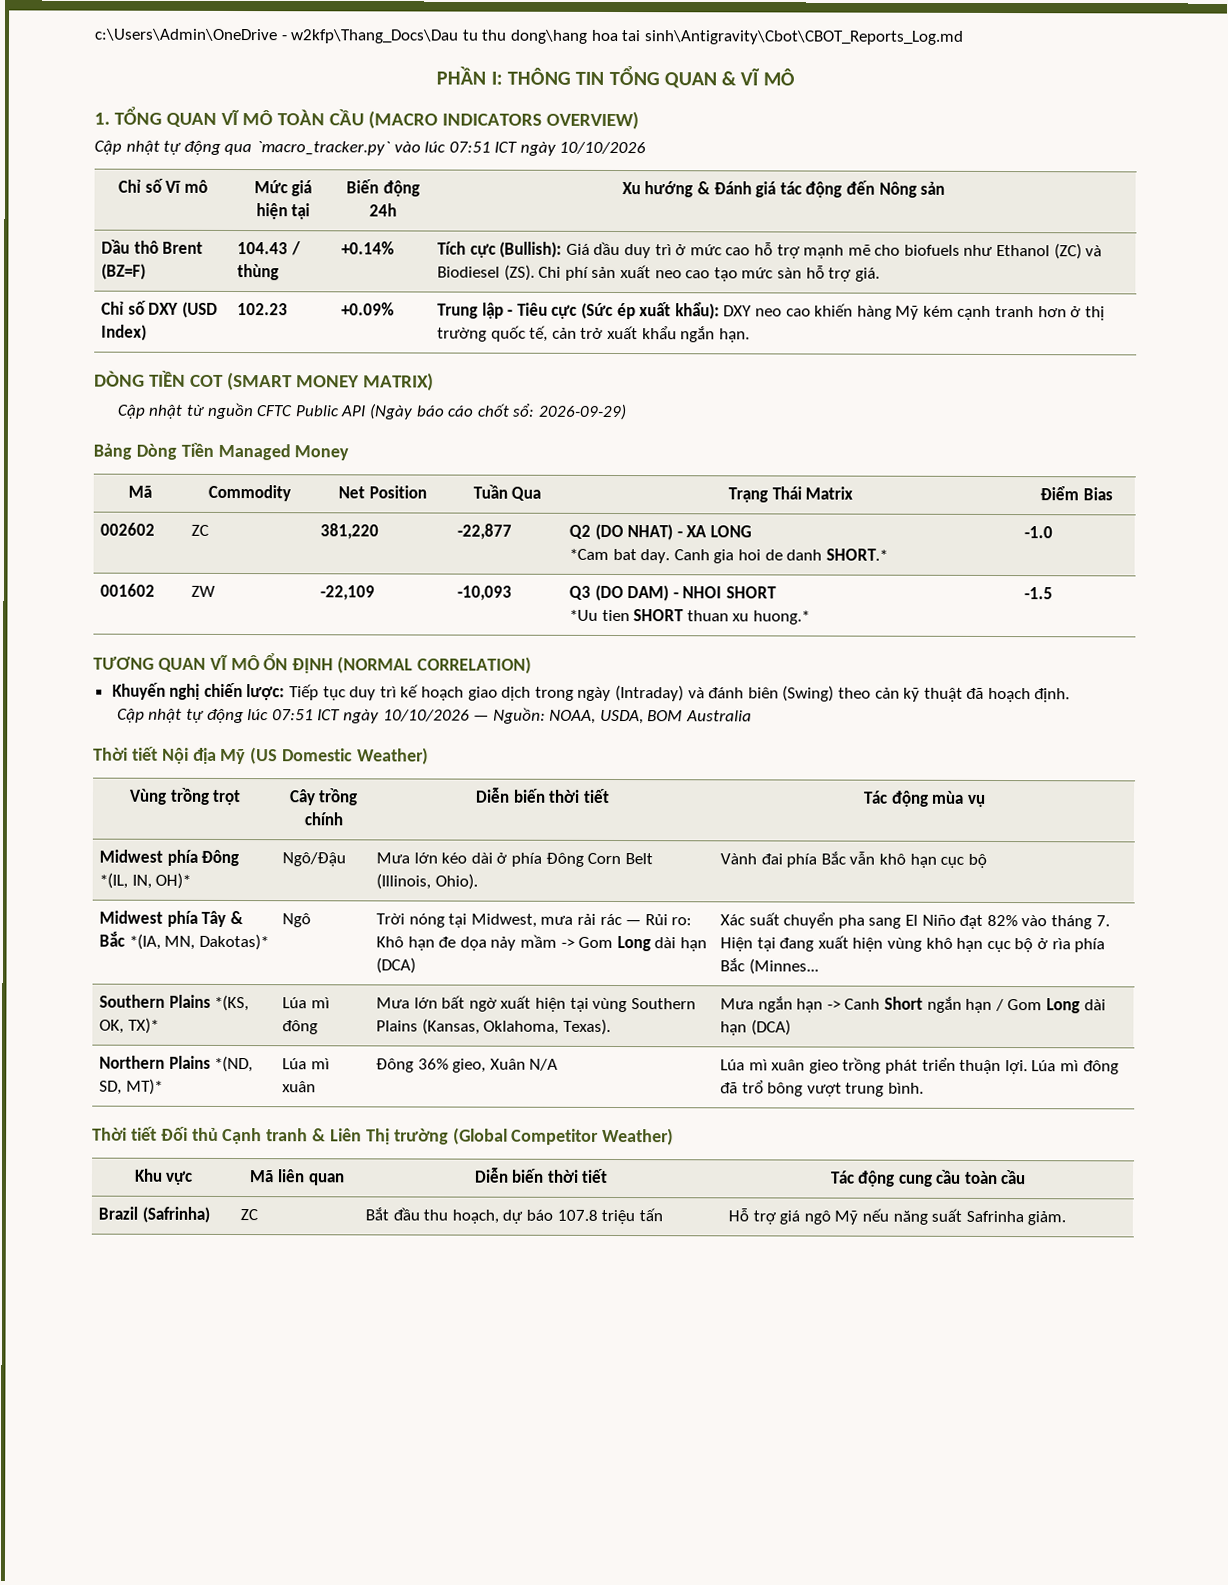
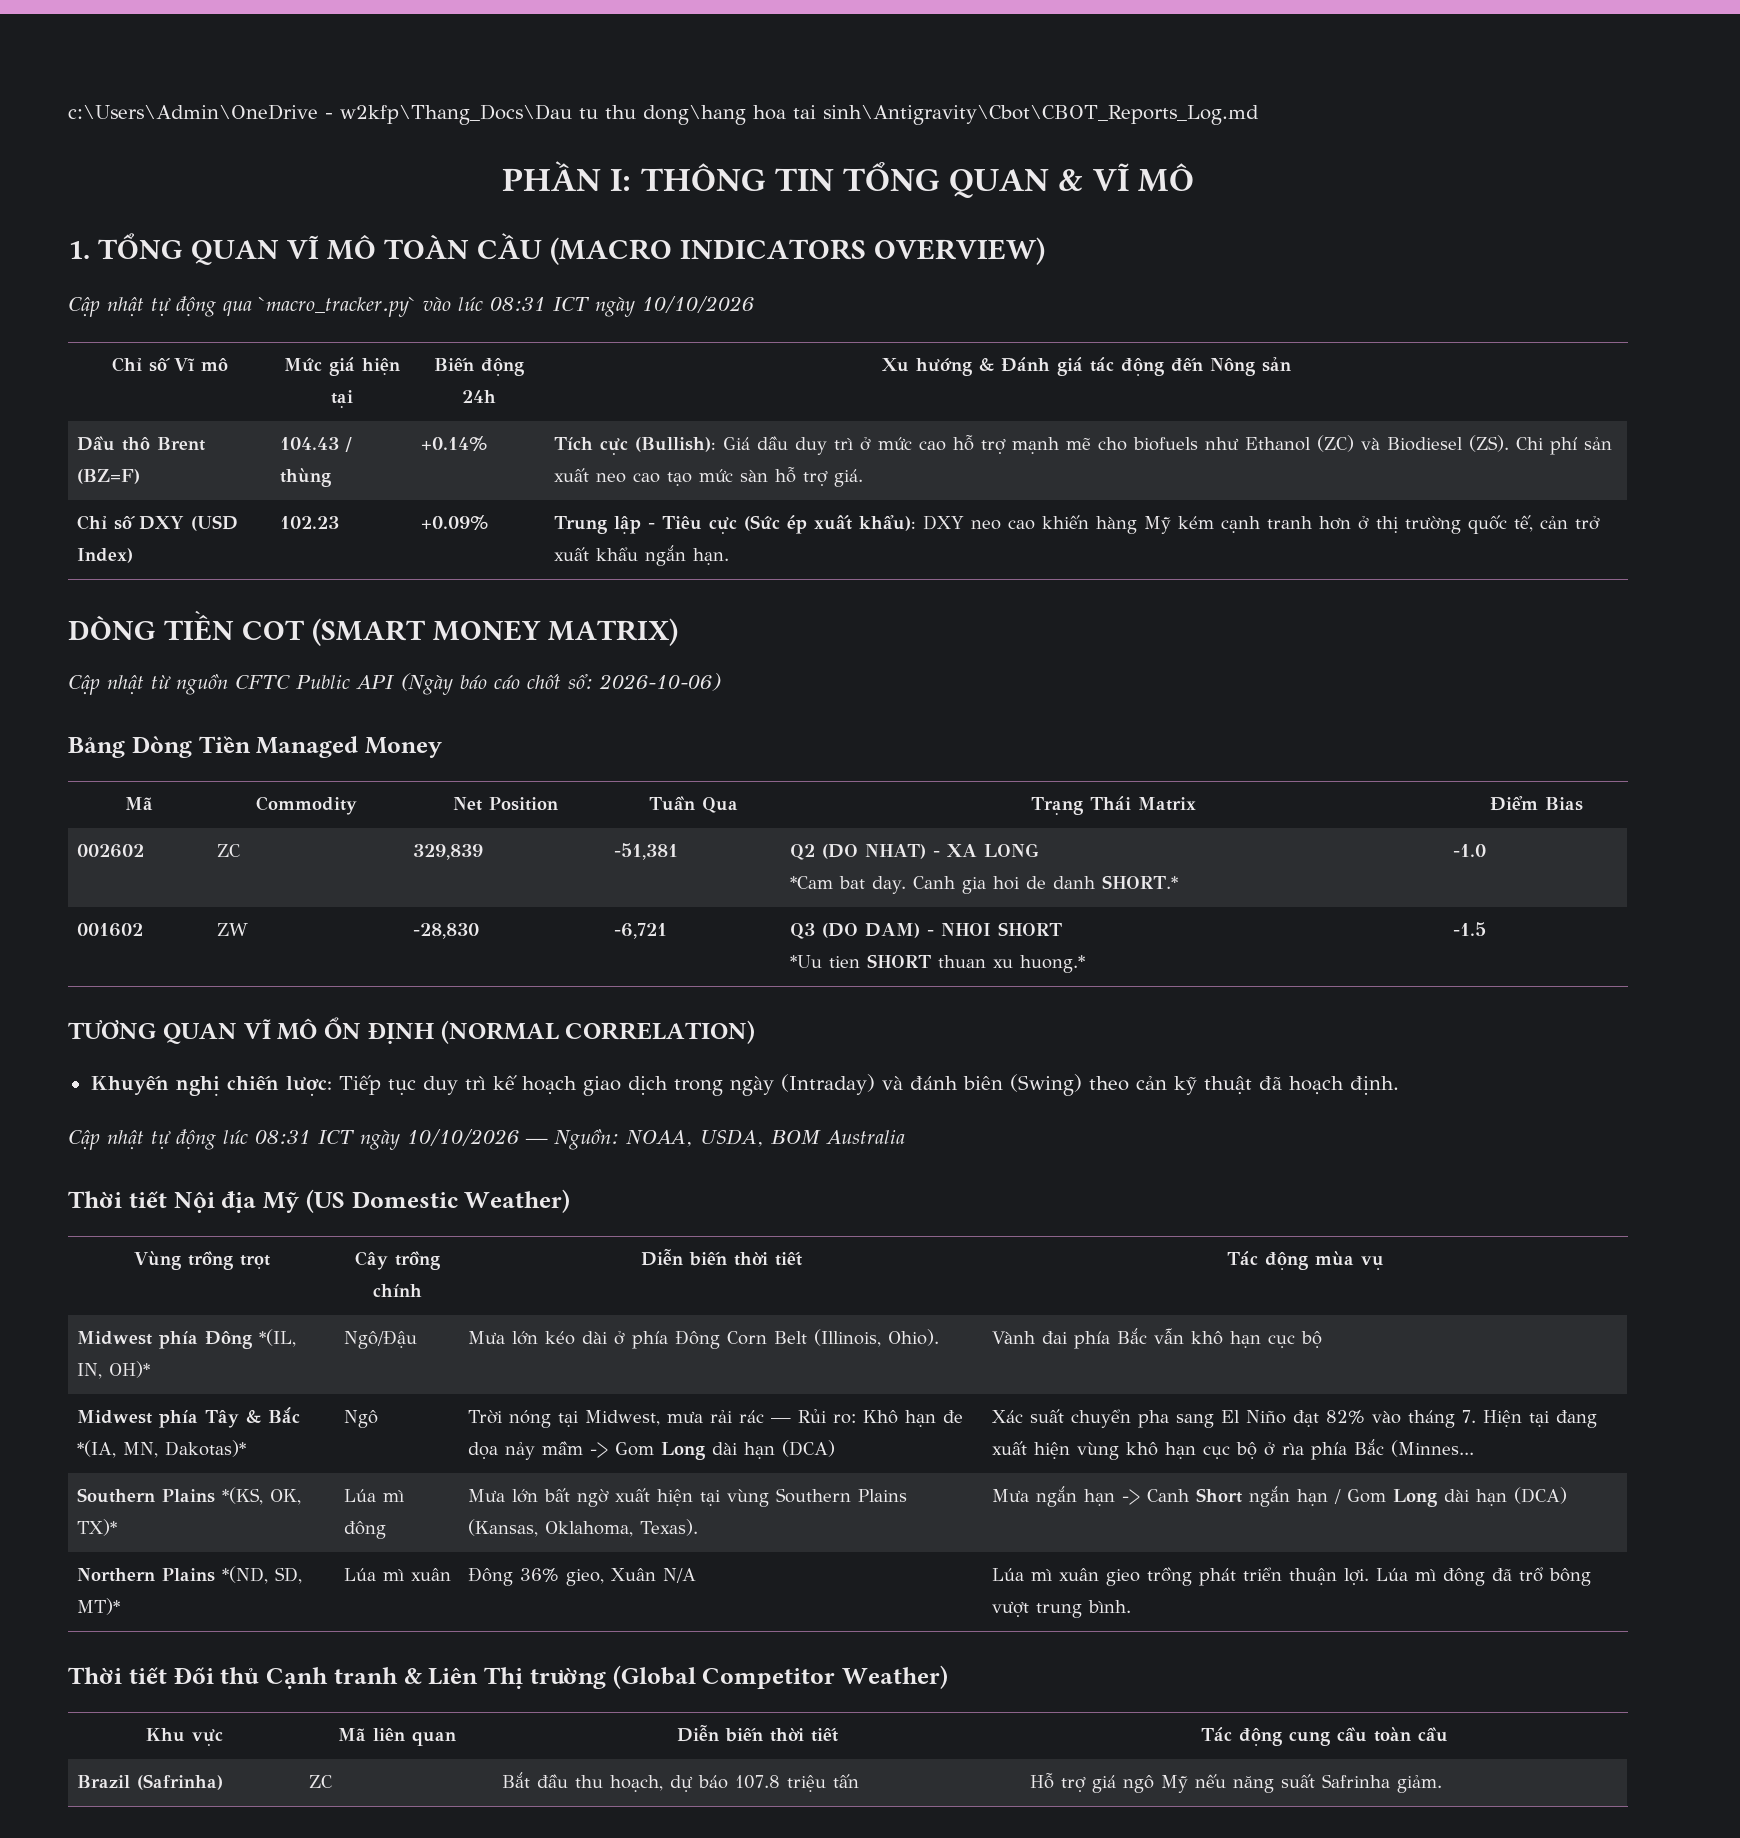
[448,141,491,153] 07:51 -> [489,297,546,311] 08:31
[537,403,627,421] 2026-09-29) -> [599,673,721,691] 2026-10-06)
[320,523,380,540] [457,523,513,540] 381,220 | -22,877 -> [412,844,483,860] [613,843,678,860] 329,839 | -51,381
[320,585,376,601] [457,585,513,601] -22,109 | -10,093 -> [412,923,479,939] [613,923,667,939] -28,830 | -6,721
[271,709,314,721] 07:51 -> [255,1130,311,1144] 08:31

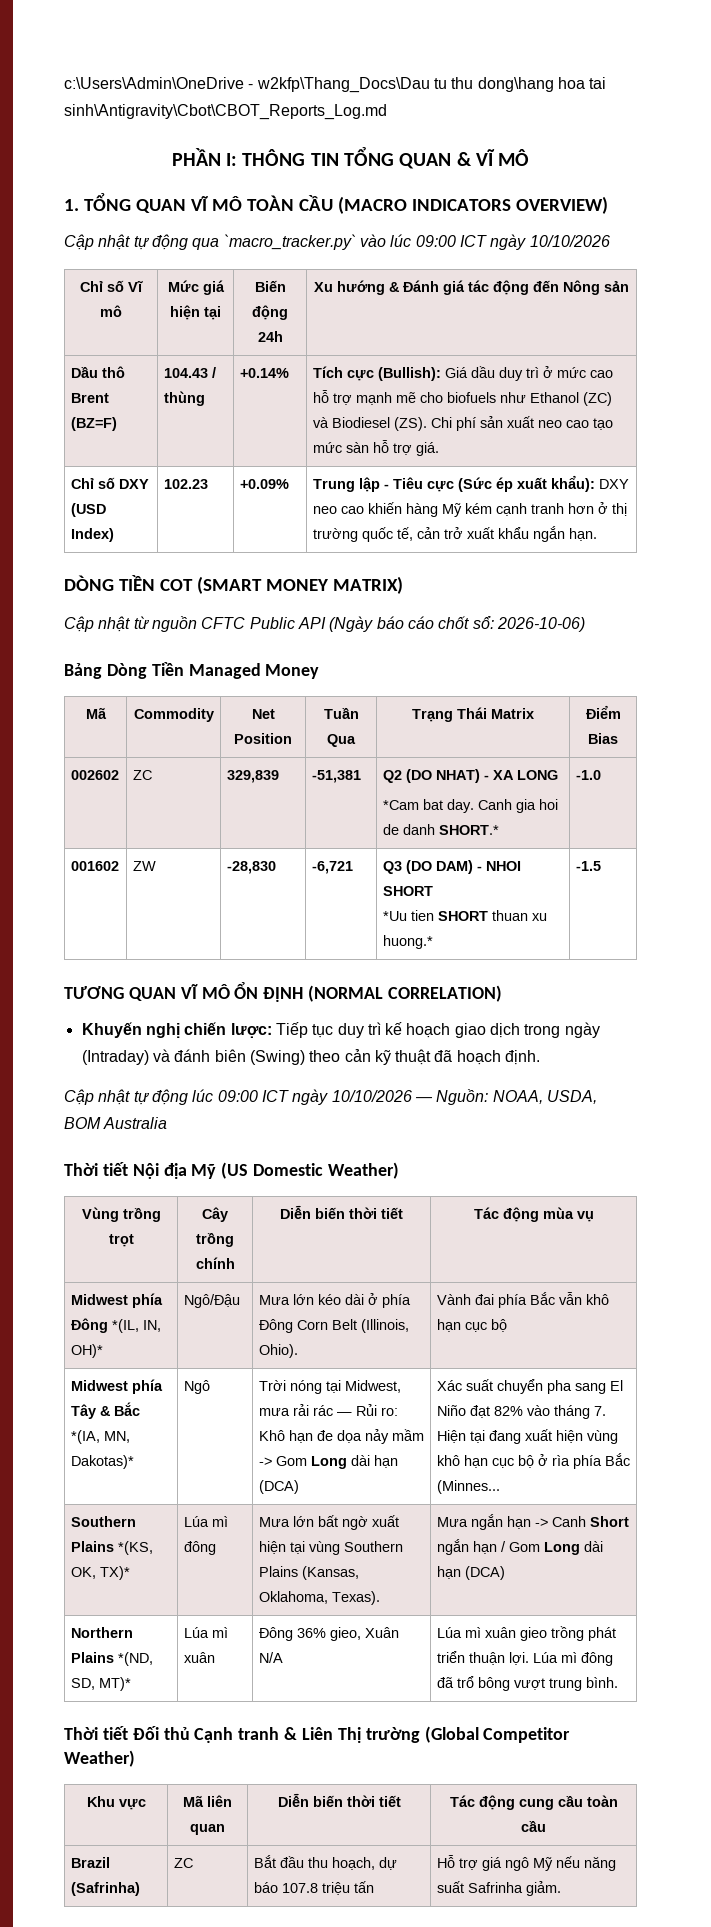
[489,297,546,311] 08:31 -> [415,235,456,247] 09:00
[255,1130,311,1144] 08:31 -> [217,1090,258,1102] 09:00

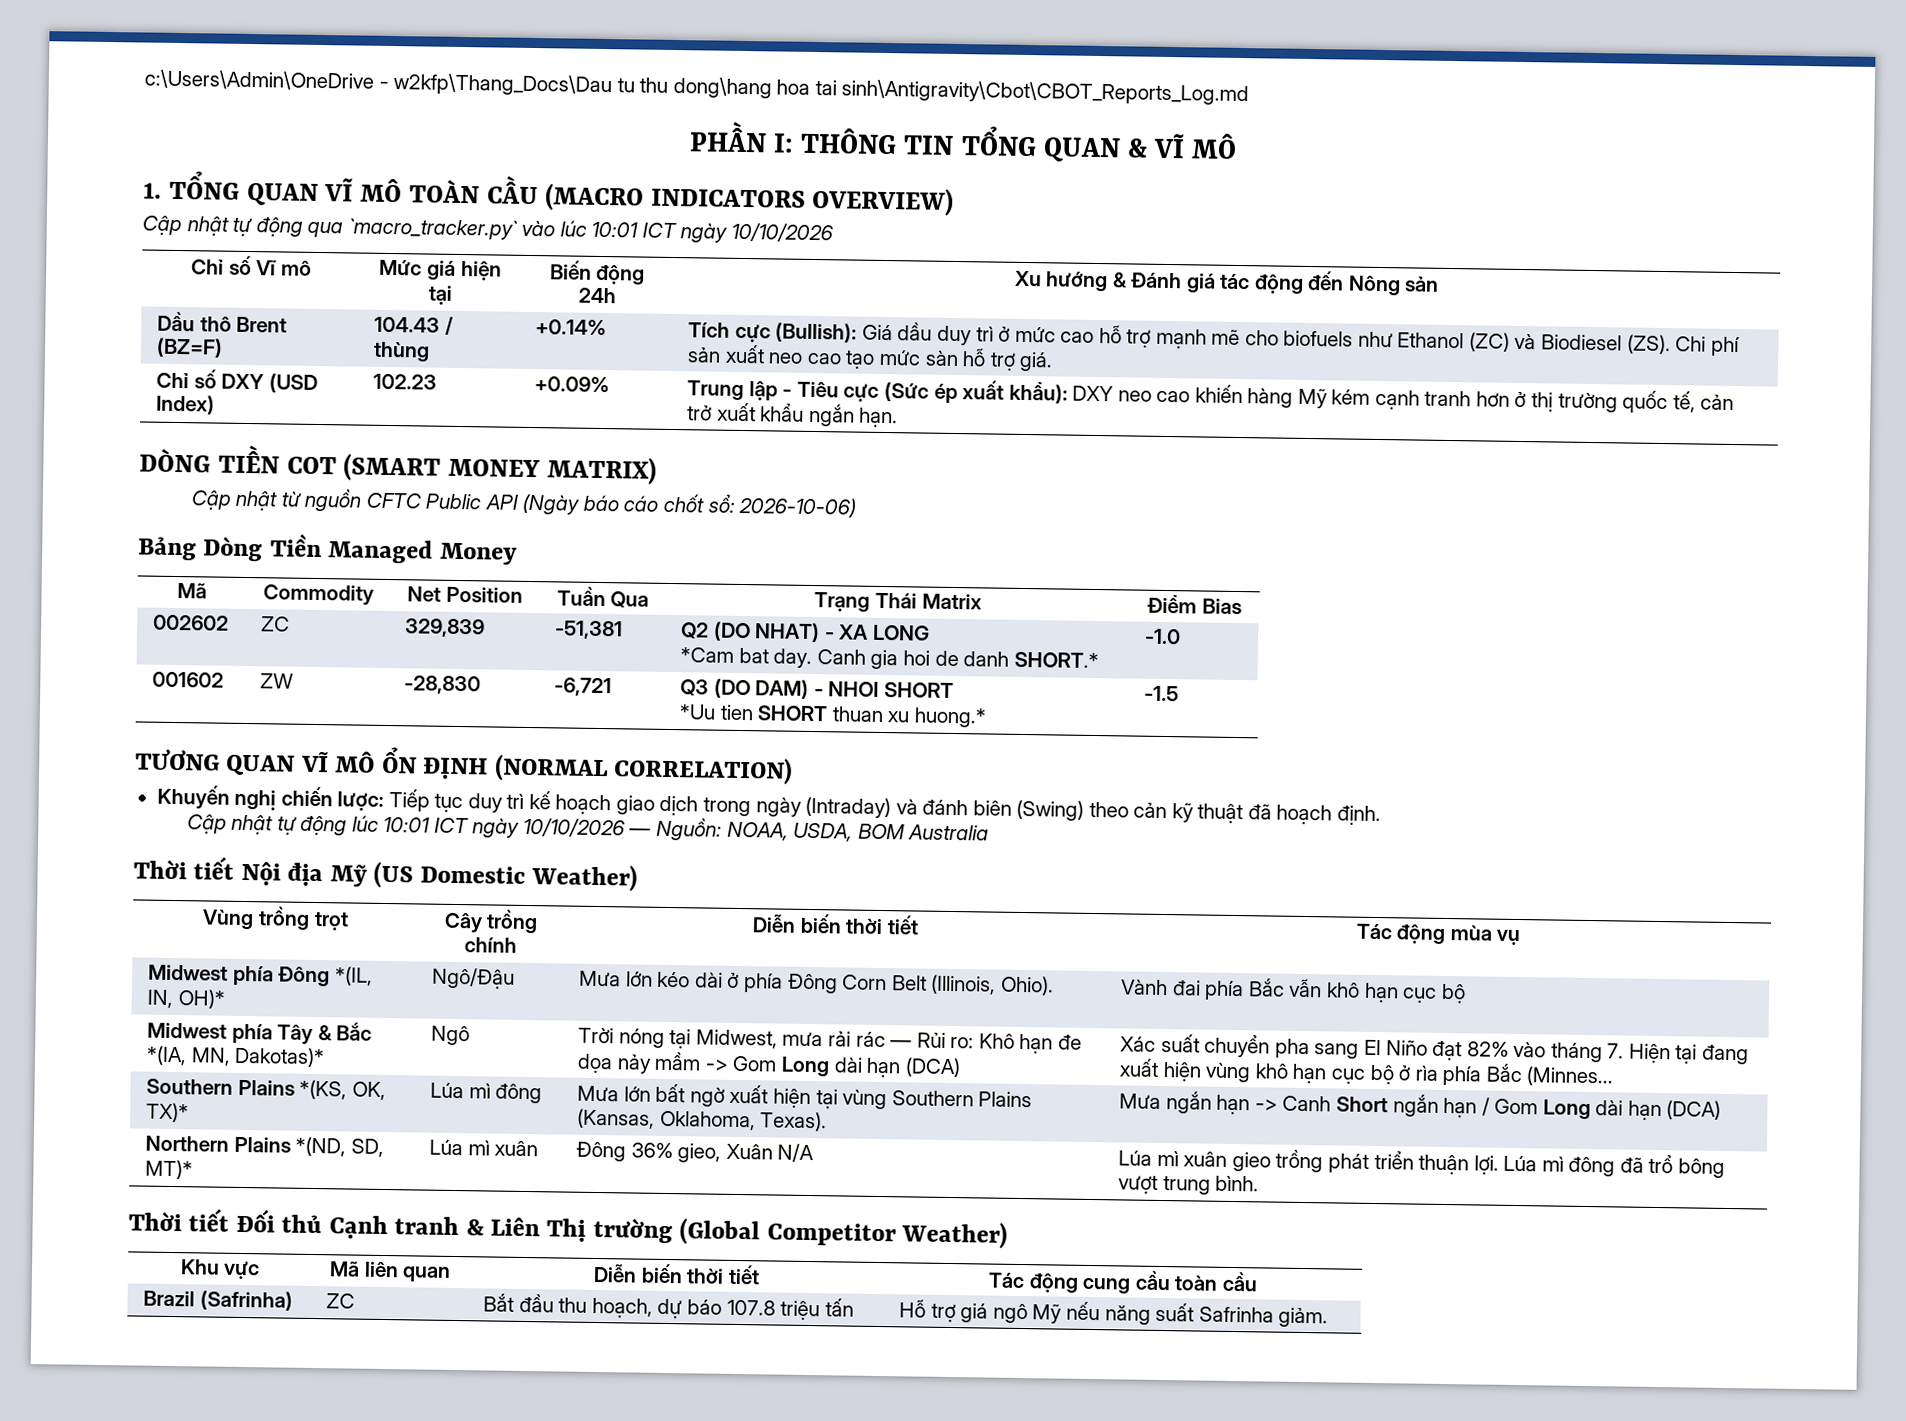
[415,235,456,247] 09:00 -> [591,221,639,238] 10:01
[217,1090,258,1102] 09:00 -> [383,816,431,833] 10:01

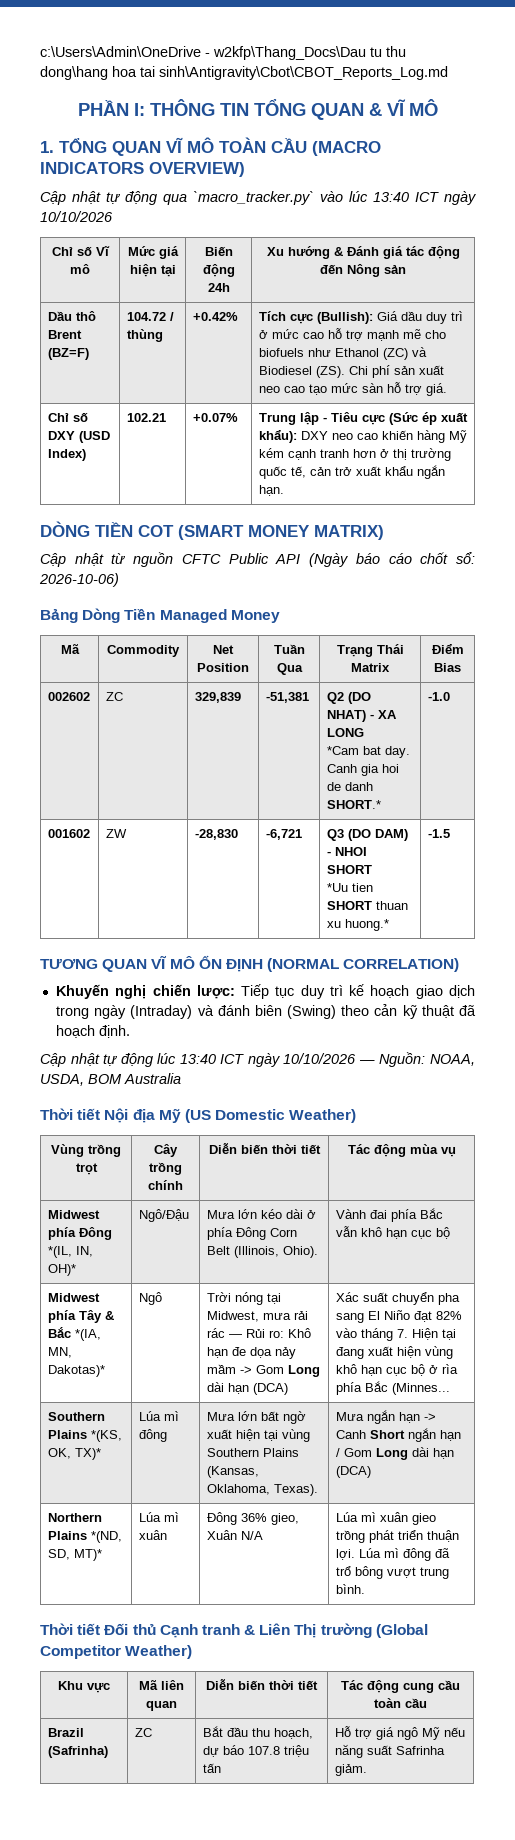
[591,221,639,238] 10:01 -> [373,192,409,202] 13:40
[374,316,441,333] 104.43 -> [126,312,166,321] 104.72
[535,319,608,336] +0.14% -> [192,312,238,321] +0.42%
[373,373,438,390] [534,376,611,393] 102.23 | +0.09% -> [126,413,166,422] [192,413,238,422] 102.21 | +0.07%
[383,816,431,833] 10:01 -> [179,1054,216,1064] 13:40

